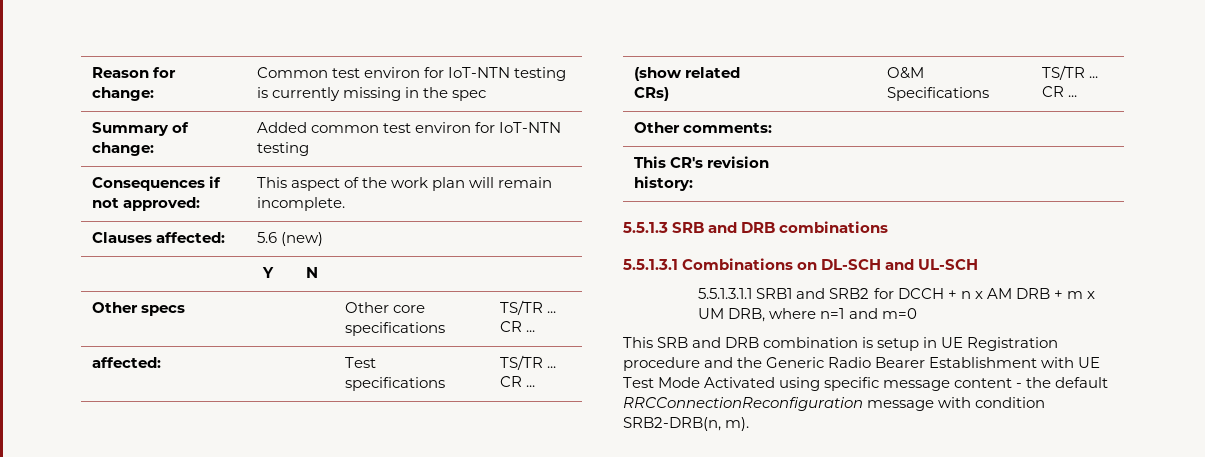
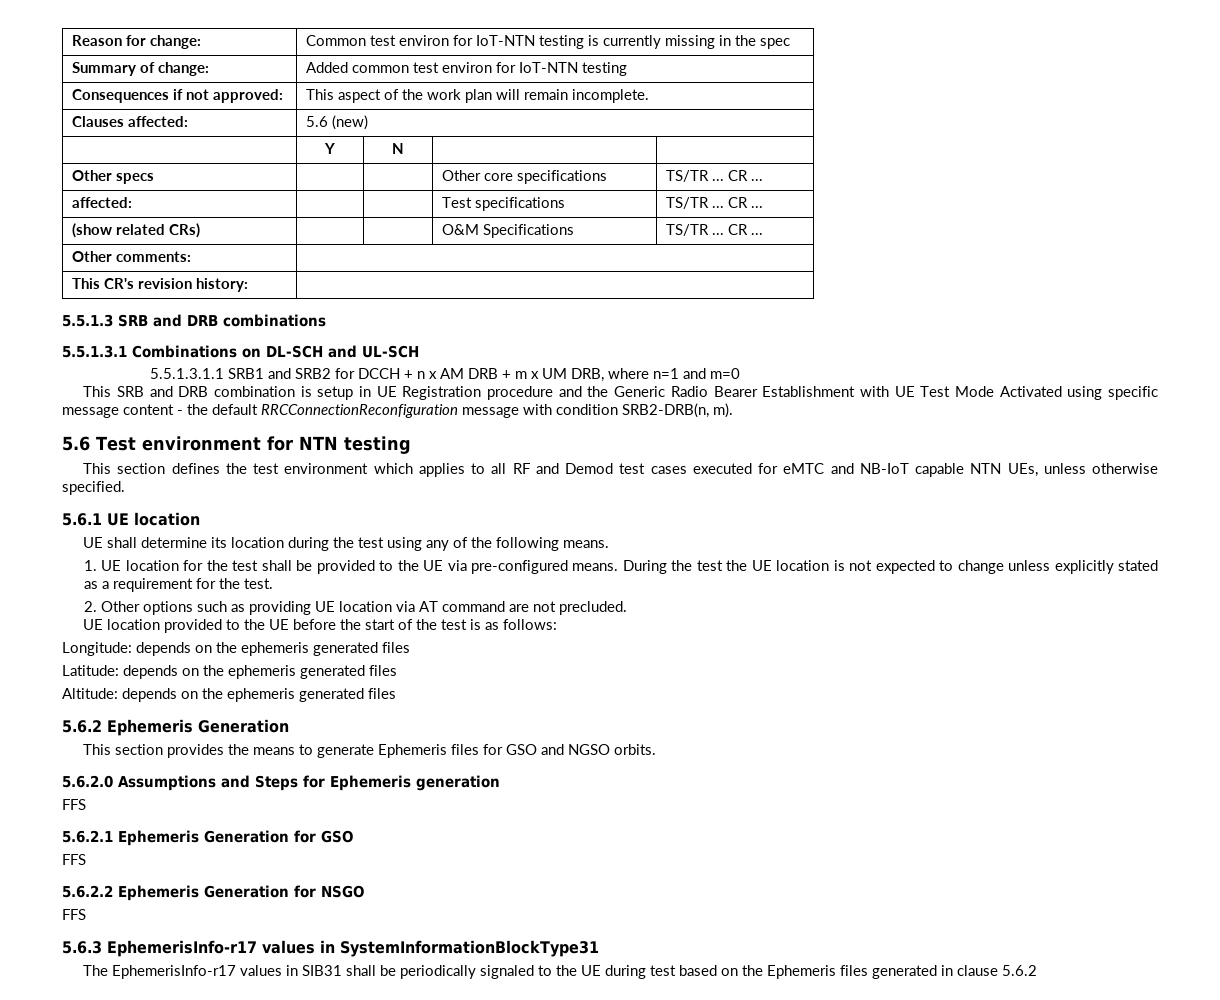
(750, 424) none -> [62,436,411,454] [83,463,1158,477] [62,481,125,495] [62,512,200,526] [83,537,610,551] [83,560,1159,574] [83,578,273,592] [83,601,627,615] [83,619,558,633] [62,642,410,656] [62,665,397,679] [62,688,396,702] [62,719,289,736] [83,744,657,758] [62,775,500,791] [62,799,86,810] [62,830,353,846] [62,854,86,865] [62,885,364,901] [62,909,86,920] [62,940,599,957] [83,965,1038,979] // 5.6 Test environment for NTN testing // This section defines the test environment which applies to all RF and Demod test cases executed for eMTC and NB-IoT capable NTN UEs, unless otherwise specified. // 5.6.1 UE location // UE shall determine its location during the test using any of the following means. // 1. UE location for the test shall be provided to the UE via pre-configured means. During the test the UE location is not expected to change unless explicitly stated as a requirement for the test. // 2. Other options such as providing UE location via AT command are not precluded. // UE location provided to the UE before the start of the test is as follows: // Longitude: depends on the ephemeris generated files // Latitude: depends on the ephemeris generated files // Altitude: depends on the ephemeris generated files // 5.6.2 Ephemeris Generation // This section provides the means to generate Ephemeris files for GSO and NGSO orbits. // 5.6.2.0 Assumptions and Steps for Ephemeris generation // FFS // 5.6.2.1 Ephemeris Generation for GSO // FFS // 5.6.2.2 Ephemeris Generation for NSGO // FFS // 5.6.3 EphemerisInfo-r17 values in SystemInformationBlockType31 // The EphemerisInfo-r17 values in SIB31 shall be periodically signaled to the UE during test based on the Ephemeris files generated in clause 5.6.2

